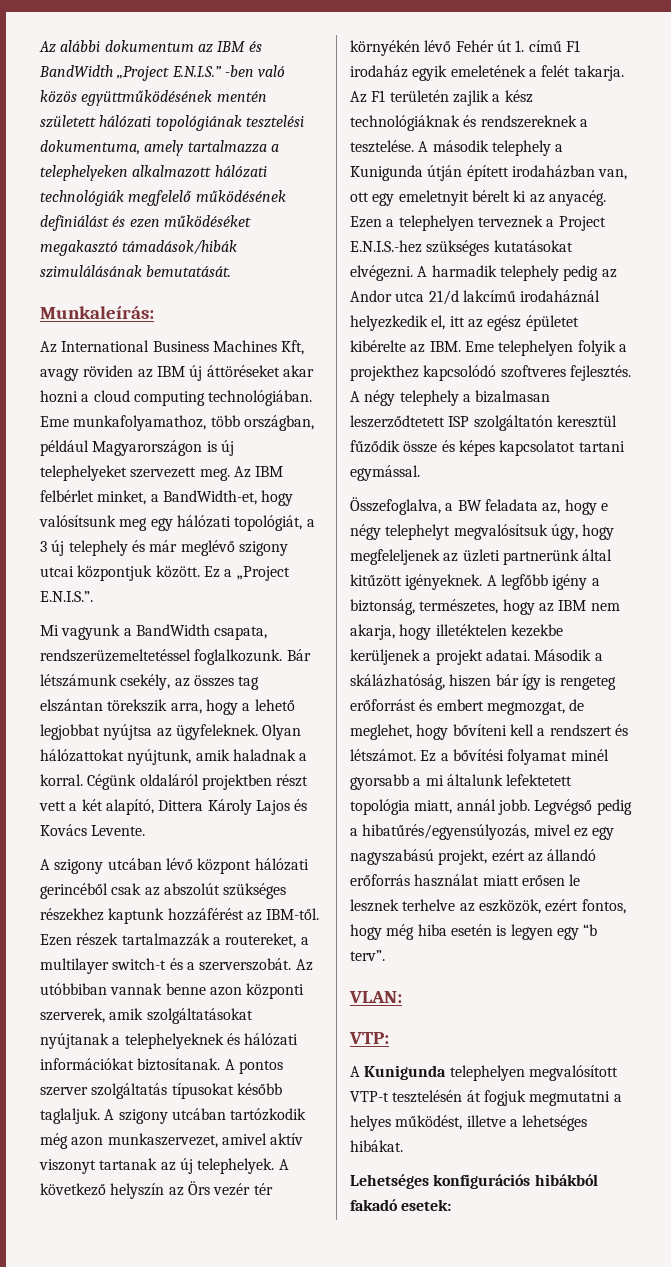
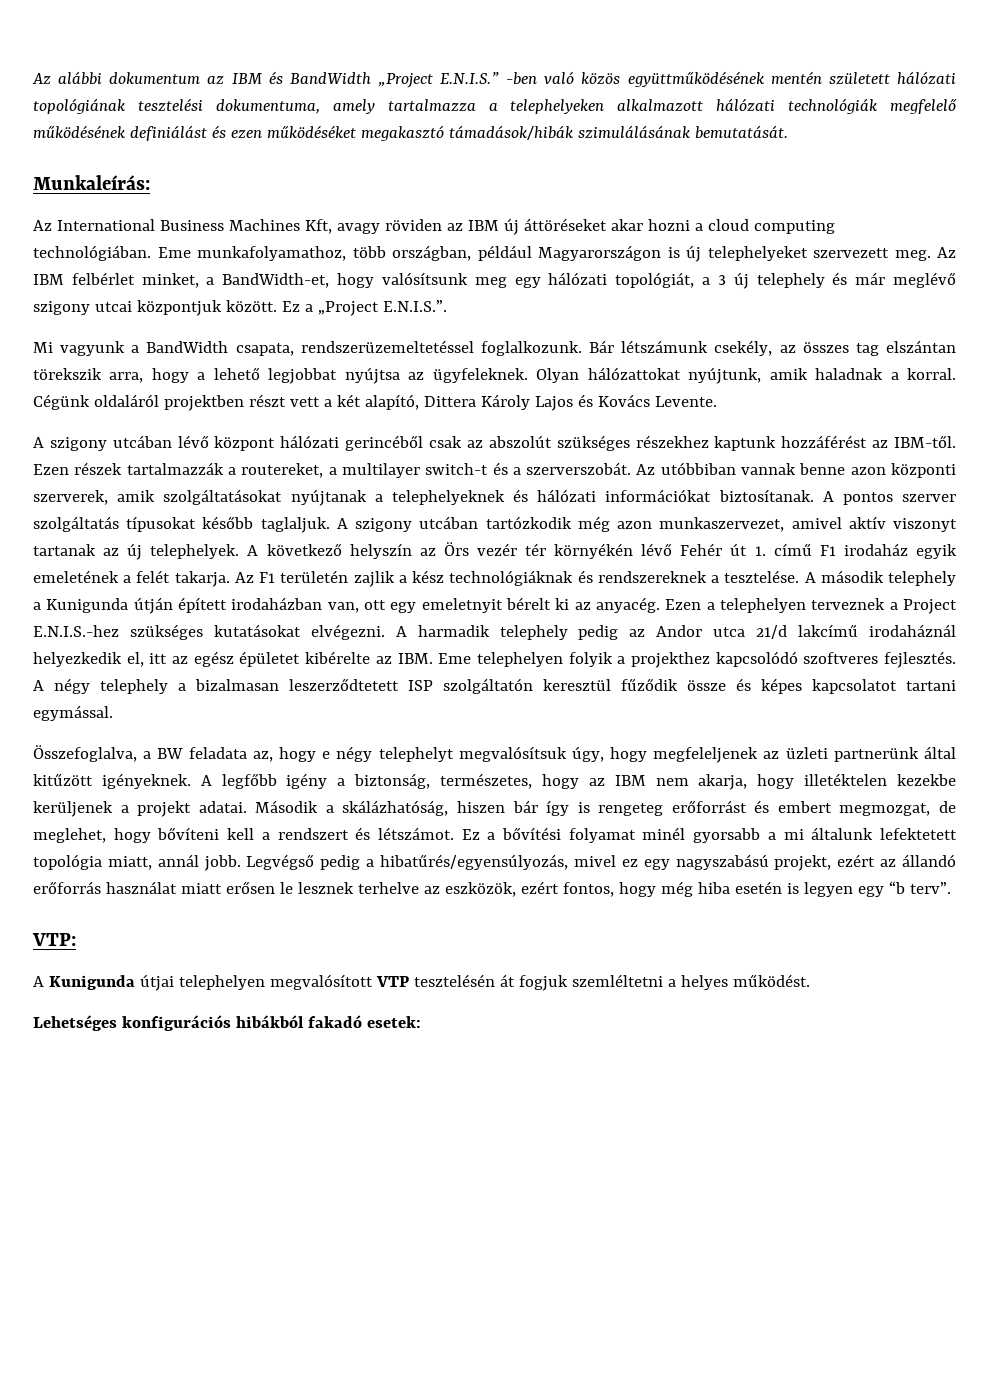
[349,991,402,1003] // VLAN: -> (951, 888) none
(447, 1072) none -> [139,974,174,991] útjai
[350,1091,389,1102] VTP-t -> [375,976,409,987] VTP
[529,1091,611,1106] megmutatni -> [571,974,663,987] szemléltetni
[395,1115,588,1131] [350,1140,403,1152] működést, illetve a lehetséges hibákat. -> [732,974,810,987] működést.

